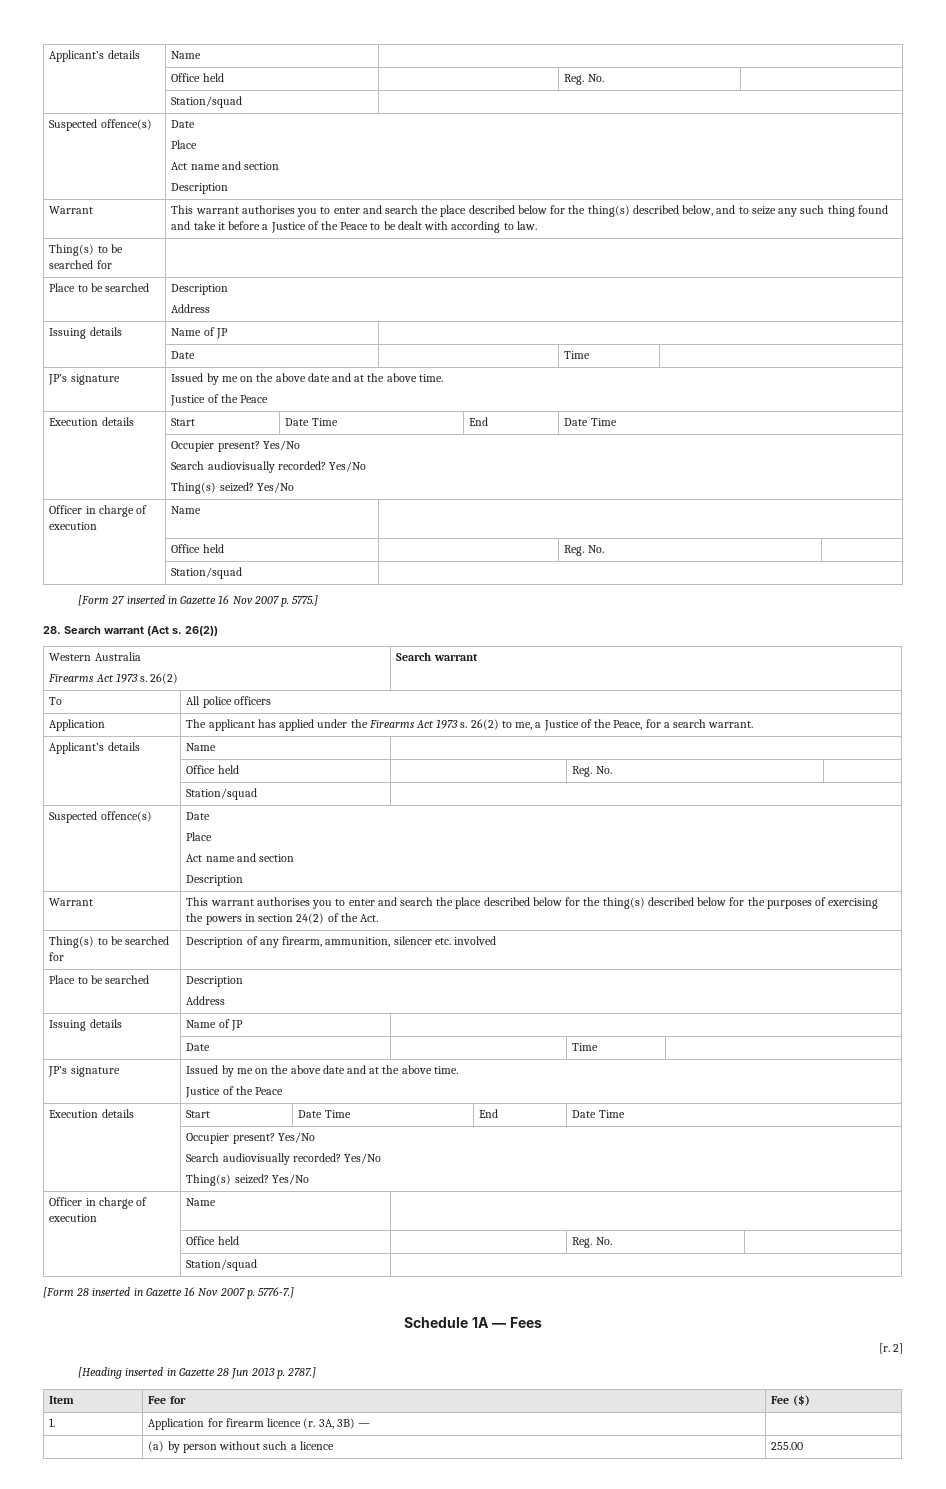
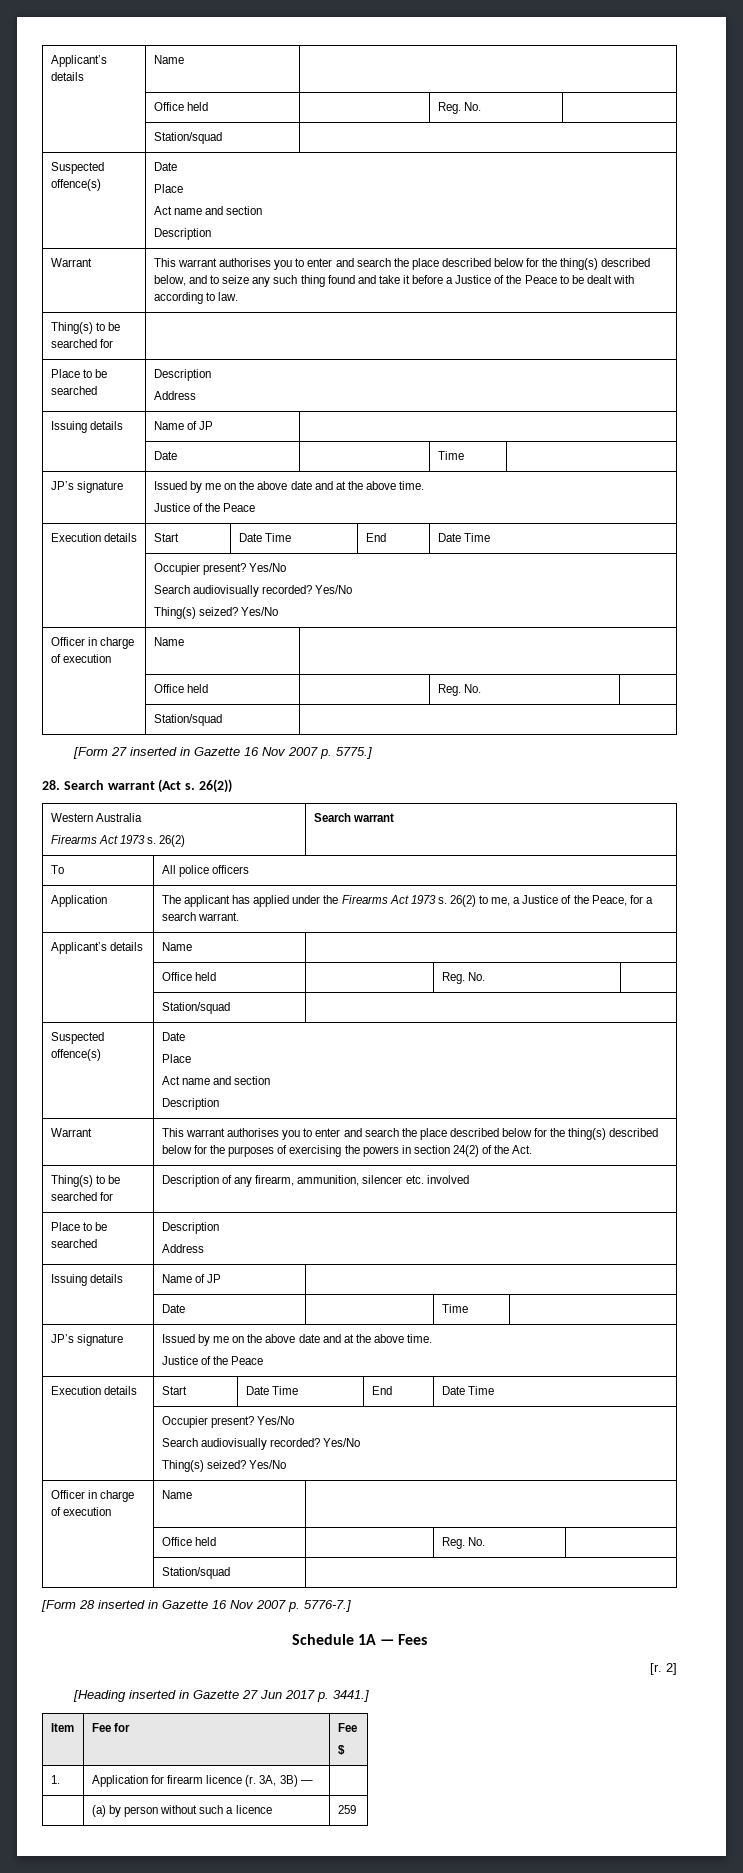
[216,1367,317,1379] 28 Jun 2013 p. 2787.] -> [241,1690,369,1702] 27 Jun 2017 p. 3441.]
[792,1395,810,1406] ($) -> [337,1745,345,1755] // $
[771,1442,804,1450] 255.00 -> [337,1805,356,1814] 259

